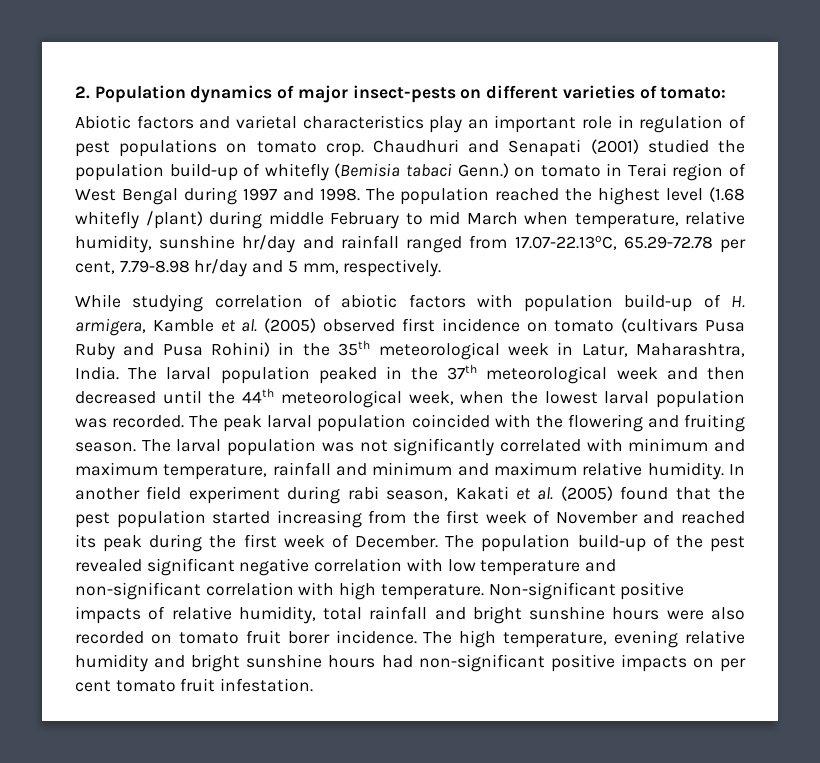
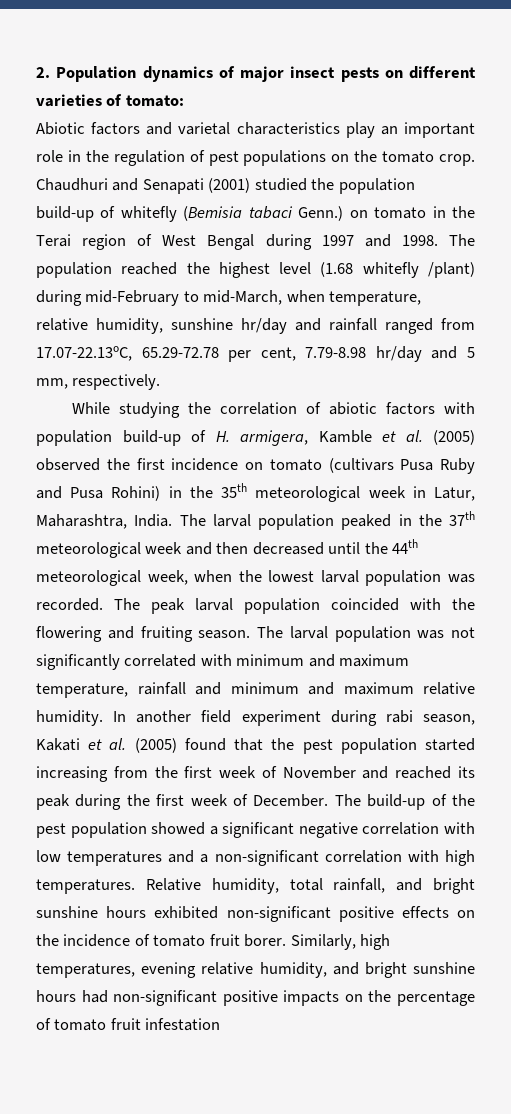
[352,85,456,103] insect-pests -> [290,66,379,82] insect pests
(634, 121) none -> [85,150,109,162] the
(248, 148) none -> [354,150,378,162] the
(623, 169) none -> [452,206,476,218] the
[268,211,518,229] middle February to mid March -> [85,290,283,306] mid-February to mid-March,
(204, 303) none -> [188,402,212,414] the
(396, 325) none -> [106,458,130,470] the
[481,534,571,552] population -> (361, 800) none
[75,559,142,572] revealed -> [70,822,218,838] population showed a
[480,559,617,576] temperature and -> [67,850,209,866] temperatures and a
[380,582,685,600] [75,606,232,624] temperature. Non-significant positive impacts of relative -> [36,878,201,894] temperatures. Relative
[369,606,745,624] [75,630,608,648] rainfall and bright sunshine hours were also recorded on tomato fruit borer incidence. The high temperature, -> [333,878,475,894] [36,906,476,922] [36,934,391,950] [36,963,135,978] rainfall, and bright sunshine hours exhibited non-significant positive effects on the incidence of tomato fruit borer. Similarly, high temperatures,
[75,654,148,672] humidity -> [259,962,327,978] humidity,
[720,658,747,672] [75,678,314,692] per cent tomato fruit infestation. -> [368,990,475,1006] [36,1018,221,1031] the percentage of tomato fruit infestation

